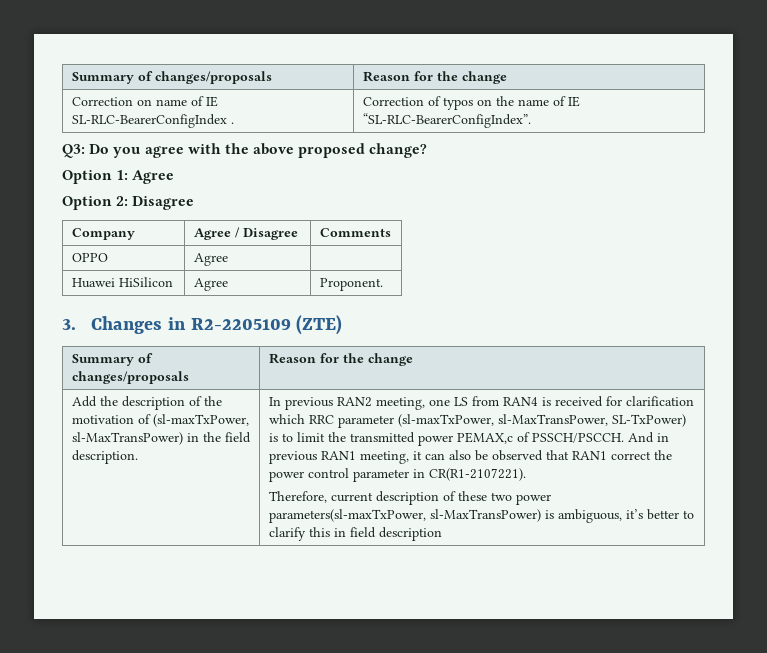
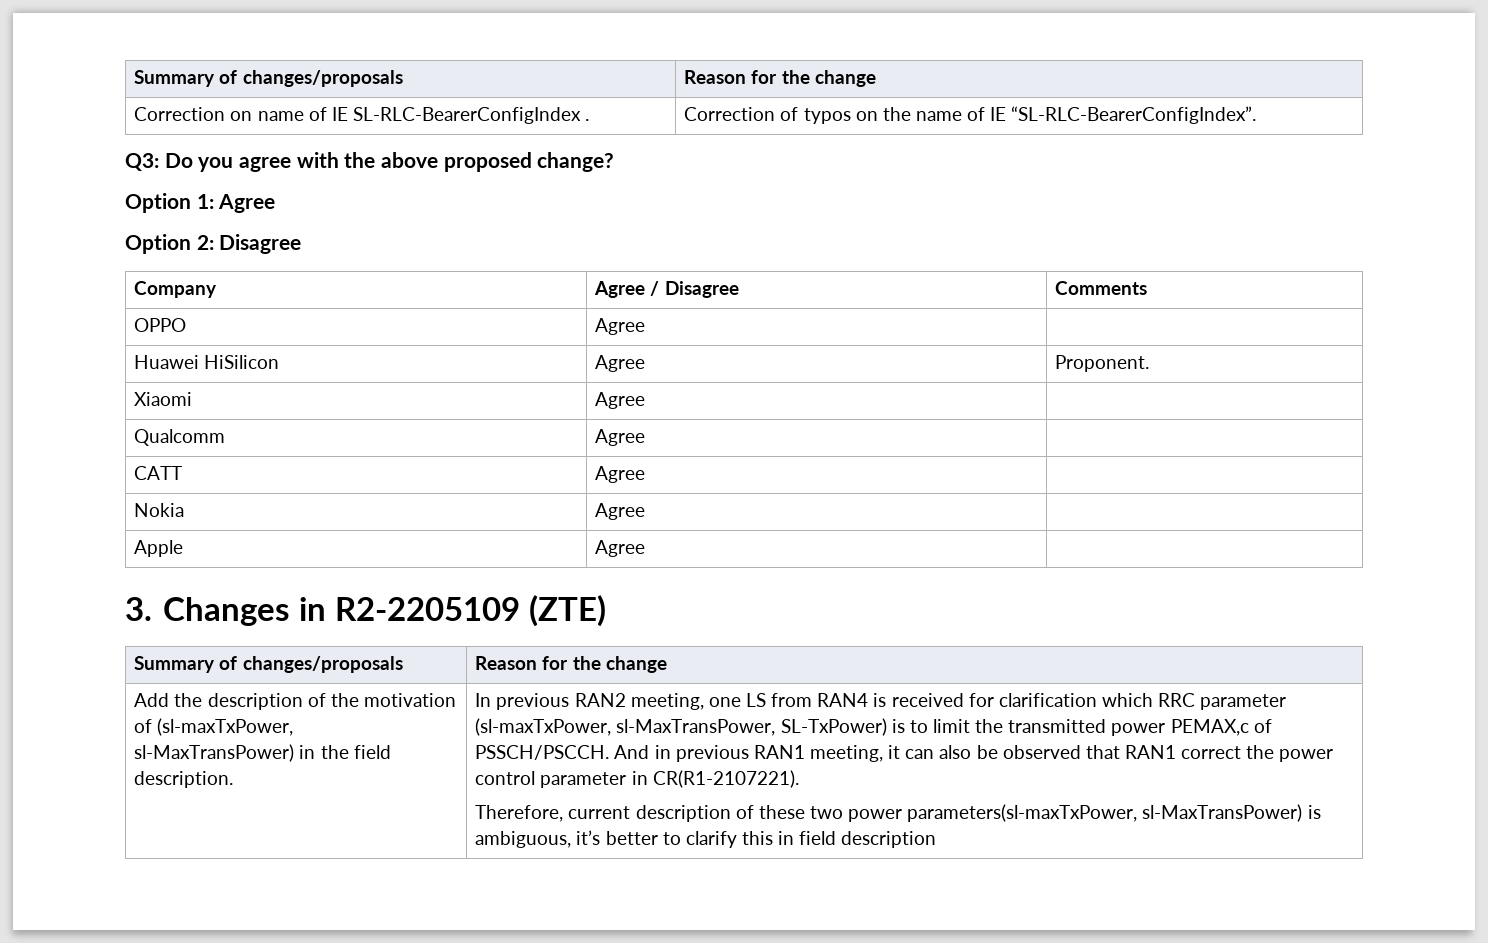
(383, 284) none -> [134,392,193,406] [595,392,646,409] [134,429,226,446] [595,429,646,446] [134,466,183,480] [595,466,646,483] [134,503,185,517] [595,503,646,520] [134,540,184,557] [595,540,646,557] // Xiaomi | Agree | // Qualcomm | Agree | // CATT | Agree | // Nokia | Agree | // Apple | Agree |

